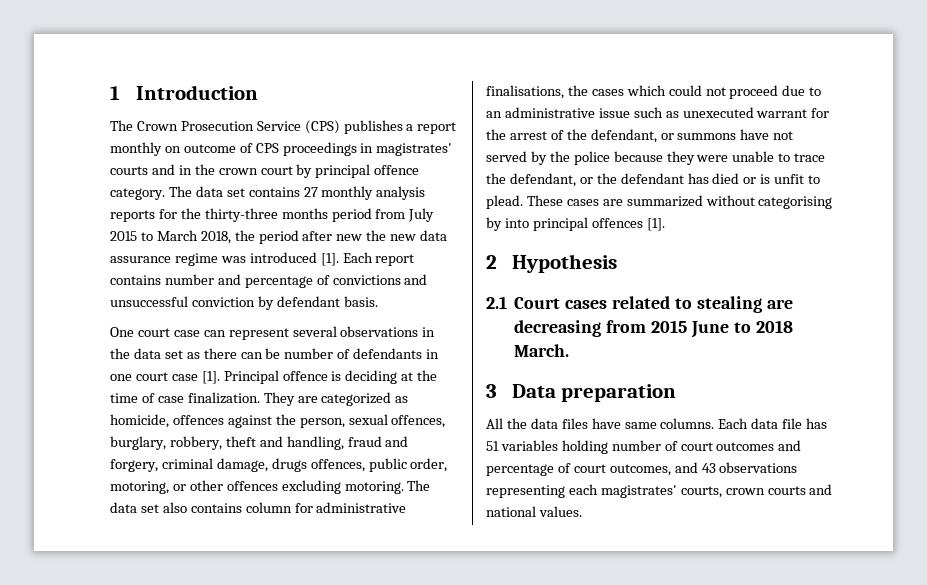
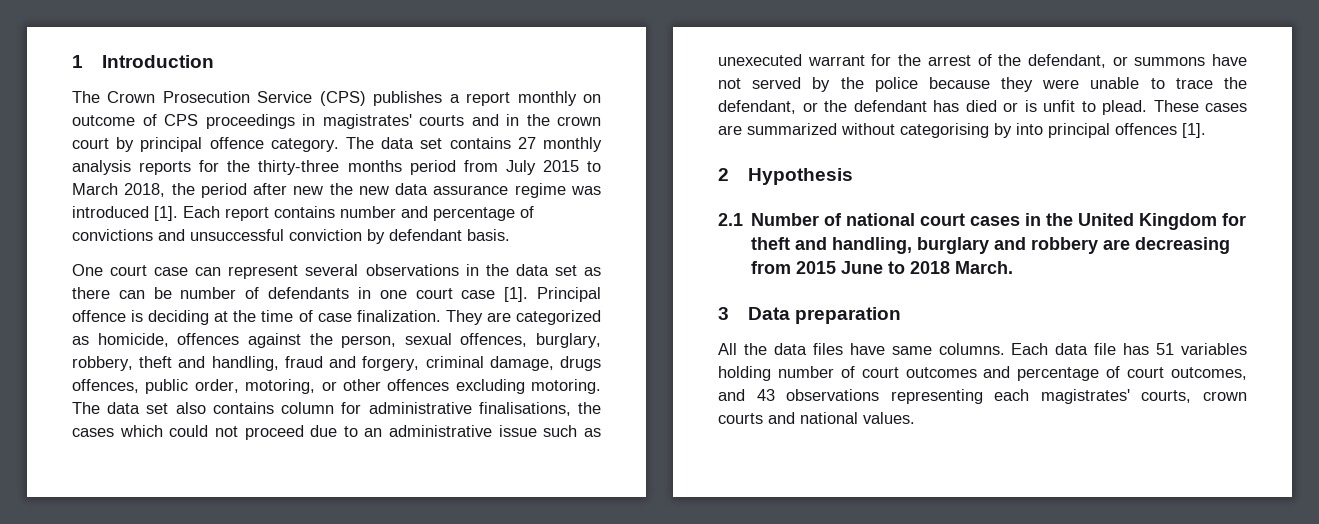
[514,296,762,313] Court cases related to stealing -> [751,213,1247,230] [751,237,1099,254] Number of national court cases in the United Kingdom for theft and handling, burglary and robbery

